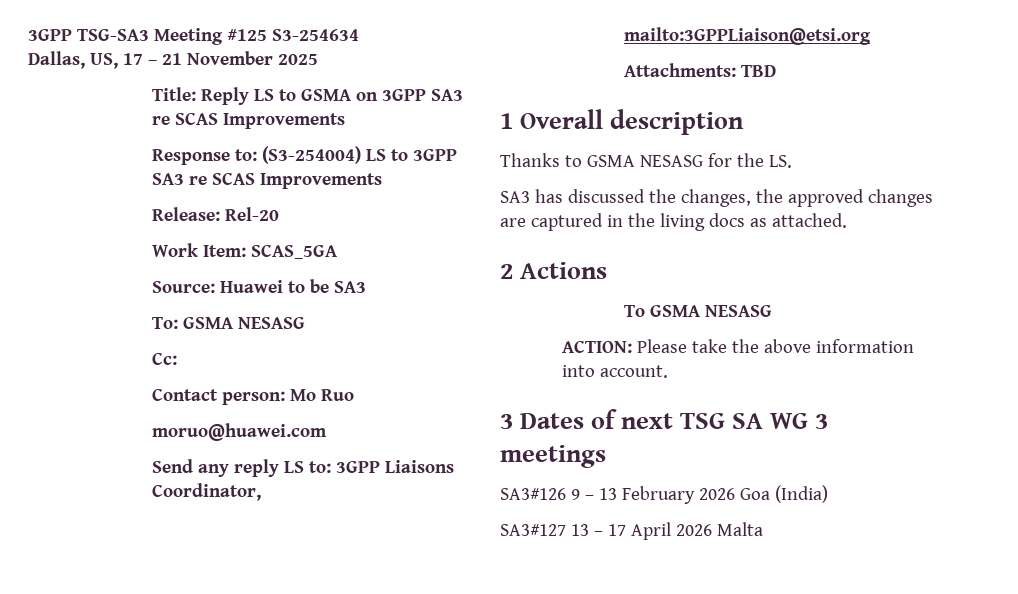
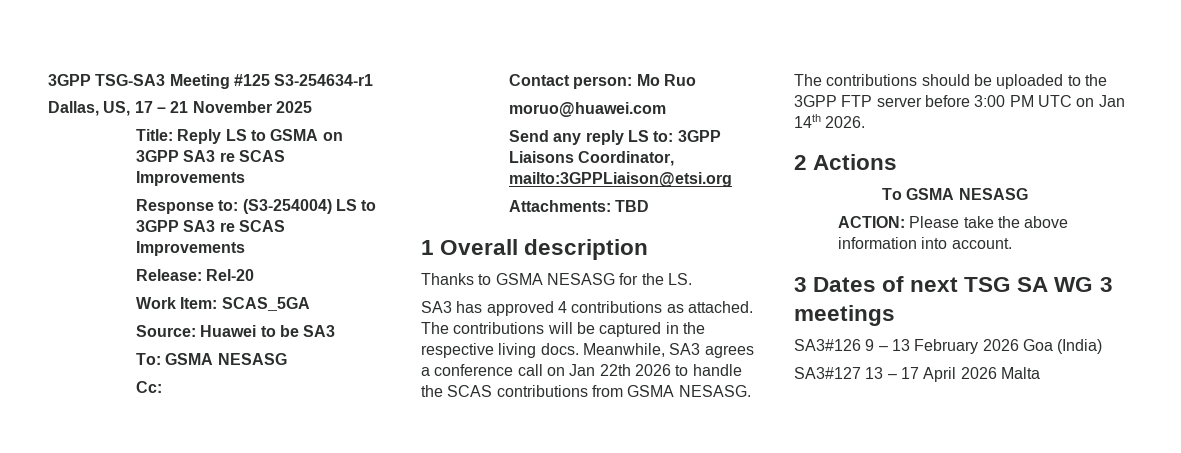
[271,29,359,41] S3-254634 -> [274,74,374,86] S3-254634-r1
[567,189,933,207] [500,213,847,231] discussed the changes, the approved changes are captured in the living docs as attached. -> [486,301,753,316] [421,322,705,337] [421,343,754,358] [421,364,742,376] [421,385,751,397] [794,74,1107,89] [794,95,1125,107] [794,114,866,128] approved 4 contributions as attached. The contributions will be captured in the respective living docs. Meanwhile, SA3 agrees a conference call on Jan 22th 2026 to handle the SCAS contributions from GSMA NESASG. The contributions should be uploaded to the 3GPP FTP server before 3:00 PM UTC on Jan 14th 2026.

